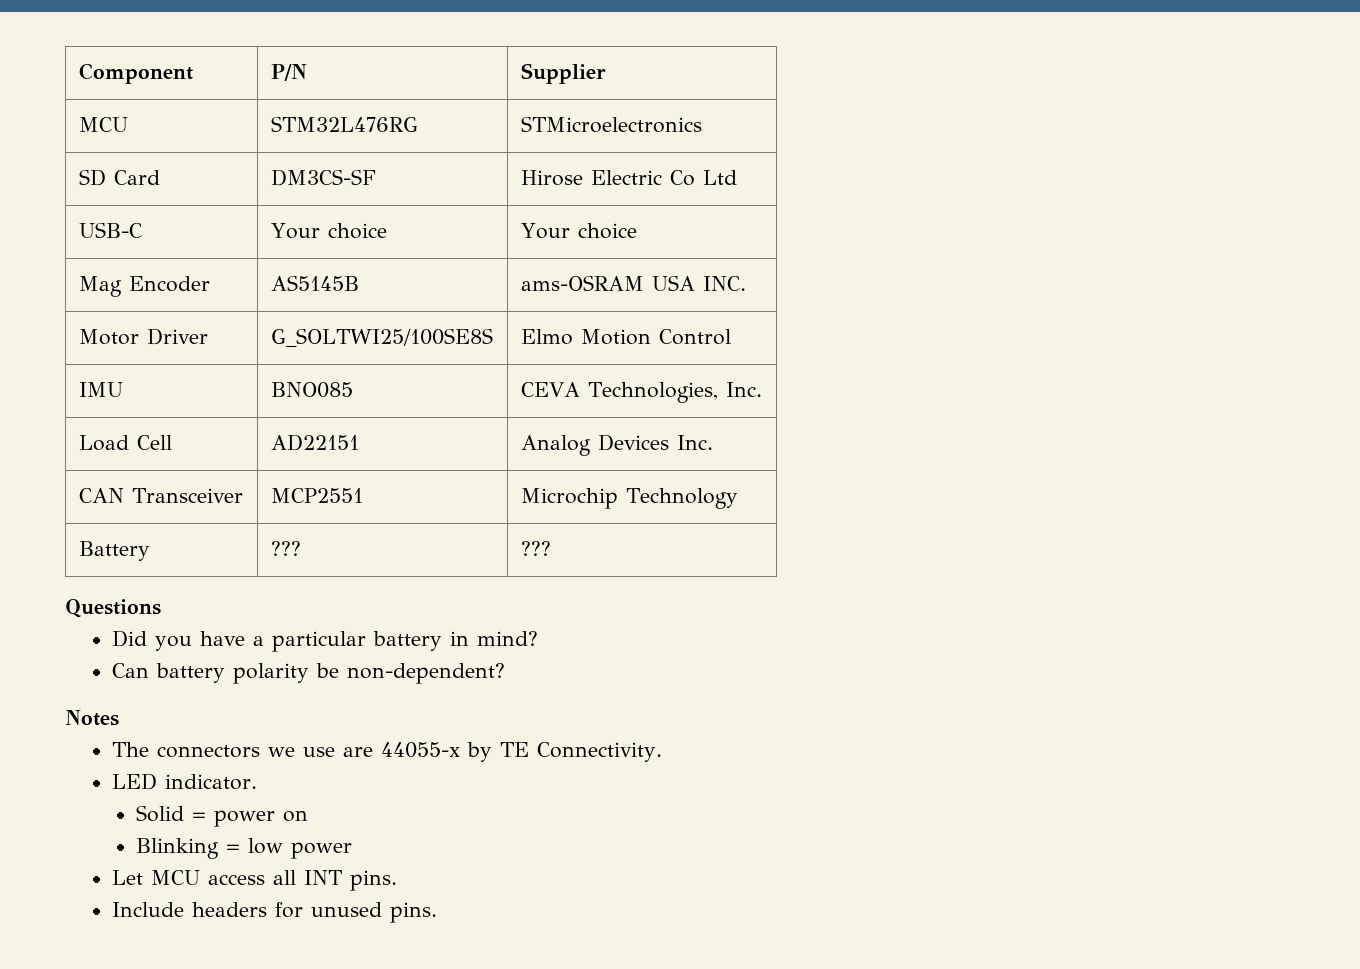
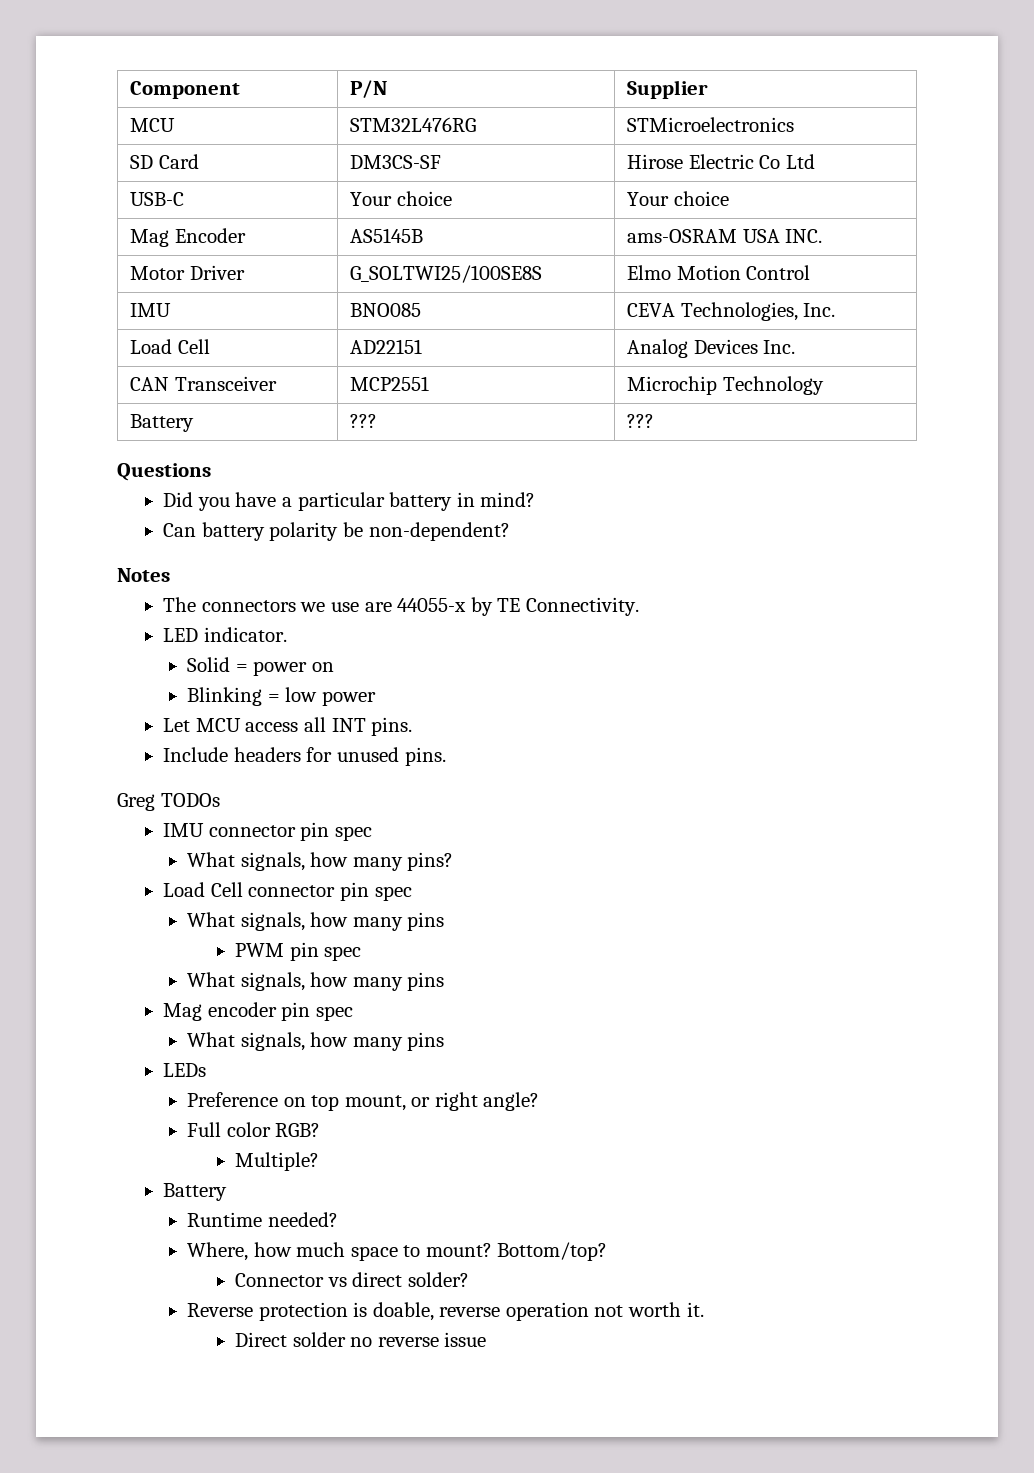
(438, 912) none -> [117,793,220,811] [163,822,373,841] [187,852,454,871] [163,882,412,901] [187,912,445,931] [235,942,362,961] [187,972,445,991] [163,1002,354,1021] [187,1032,445,1051] [163,1063,207,1077] [187,1092,540,1111] [187,1122,321,1137] [235,1152,320,1171] [163,1183,228,1201] [187,1212,338,1227] [187,1242,608,1261] [235,1272,469,1287] [187,1302,704,1321] [235,1332,487,1347] // Greg TODOs // IMU connector pin spec // What signals, how many pins? // Load Cell connector pin spec // What signals, how many pins // PWM pin spec // What signals, how many pins // Mag encoder pin spec // What signals, how many pins // LEDs // Preference on top mount, or right angle? // Full color RGB? // Multiple? // Battery // Runtime needed? // Where, how much space to mount? Bottom/top? // Connector vs direct solder? // Reverse protection is doable, reverse operation not worth it. // Direct solder no reverse issue

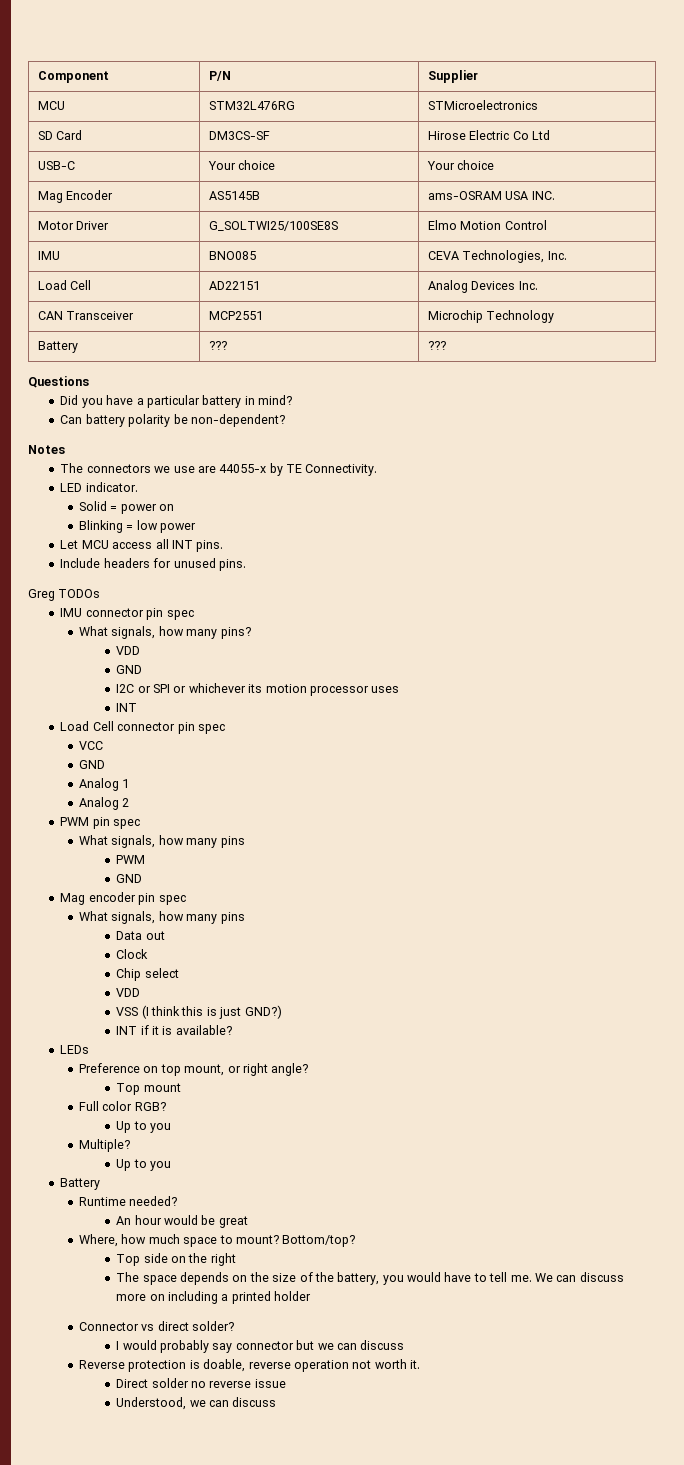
(454, 861) none -> [116,646,141,655] [116,665,143,674] [116,683,400,696] [116,703,138,712] // VDD // GND // I2C or SPI or whichever its motion processor uses // INT
(412, 893) none -> [79,741,104,750] [79,760,106,769] [79,778,130,791] [79,797,130,810] [60,817,141,829] // VCC // GND // Analog 1 // Analog 2 // PWM pin spec
[289,942,362,961] [187,972,445,991] pin spec // What signals, how many pins -> [116,874,143,883] // GND
(445, 1041) none -> [116,931,165,940] [116,949,149,959] [116,968,179,981] [116,988,141,997] [116,1005,282,1019] [116,1025,232,1035] // Data out // Clock // Chip select // VDD // VSS (I think this is just GND?) // INT if it is available?
(540, 1101) none -> [116,1083,181,1095] // Top mount
[235,1152,320,1171] [163,1183,228,1201] [187,1212,338,1227] Multiple? // Battery // Runtime needed? -> [116,1121,172,1133] [79,1139,131,1152] [116,1159,172,1171] [60,1178,101,1190] [79,1196,178,1206] [116,1215,248,1228] Up to you // Multiple? // Up to you // Battery // Runtime needed? // An hour would be great
[235,1272,469,1287] Connector vs direct solder? -> [116,1253,236,1266] [116,1272,624,1285] [116,1291,312,1304] [79,1321,235,1331] [116,1340,405,1353] Top side on the right // The space depends on the size of the battery, you would have to tell me. We can discuss more on including a printed holder // Connector vs direct solder? // I would probably say connector but we can discuss
(487, 1339) none -> [116,1397,277,1410] // Understood, we can discuss

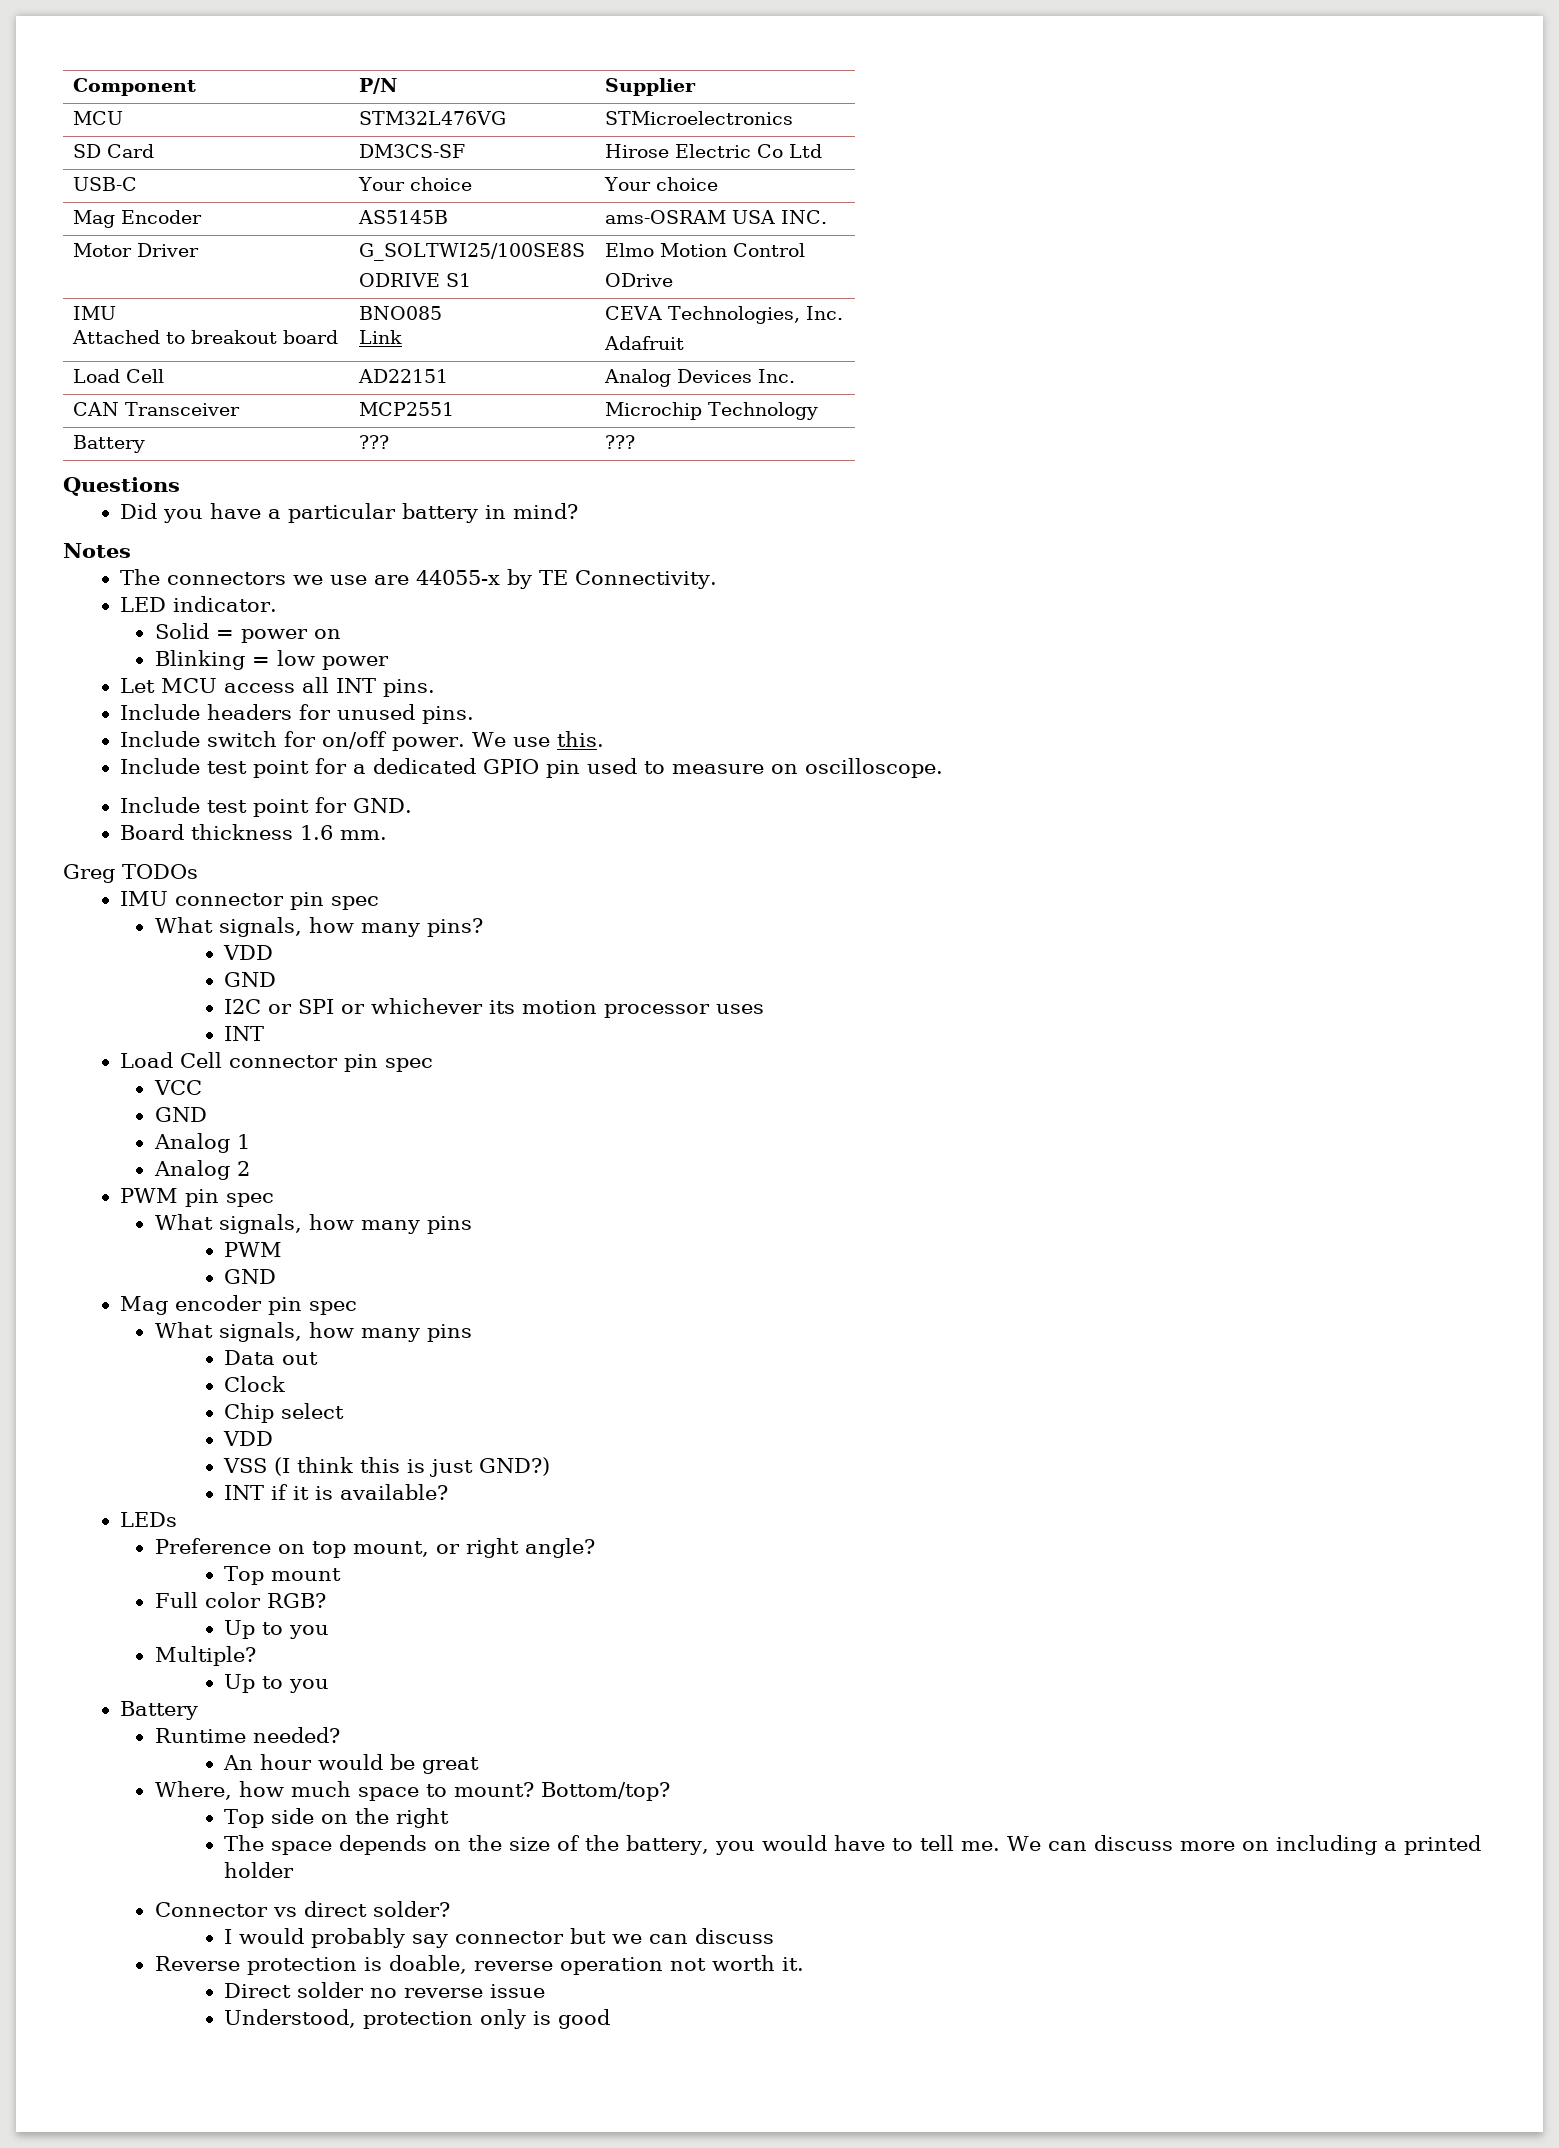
[208,101,295,110] STM32L476RG -> [358,111,506,125] STM32L476VG
(338, 226) none -> [358,273,471,287] // ODRIVE S1
[37,251,60,260] // IMU -> [604,273,673,287] [72,306,116,320] [71,330,338,344] // ODrive // IMU // Attached to breakout board
(256, 255) none -> [358,330,402,344] // Link
(567, 255) none -> [603,336,684,350] // Adafruit
[60,414,285,427] // Can battery polarity be non-dependent? -> (579, 511) none
(246, 565) none -> [120,731,605,751] [120,758,944,778] [120,797,413,817] [120,824,388,840] // Include switch for on/off power. We use this. // Include test point for a dedicated GPIO pin used to measure on oscilloscope. // Include test point for GND. // Board thickness 1.6 mm.
[189,1397,277,1407] we can discuss -> [363,2009,611,2029] protection only is good

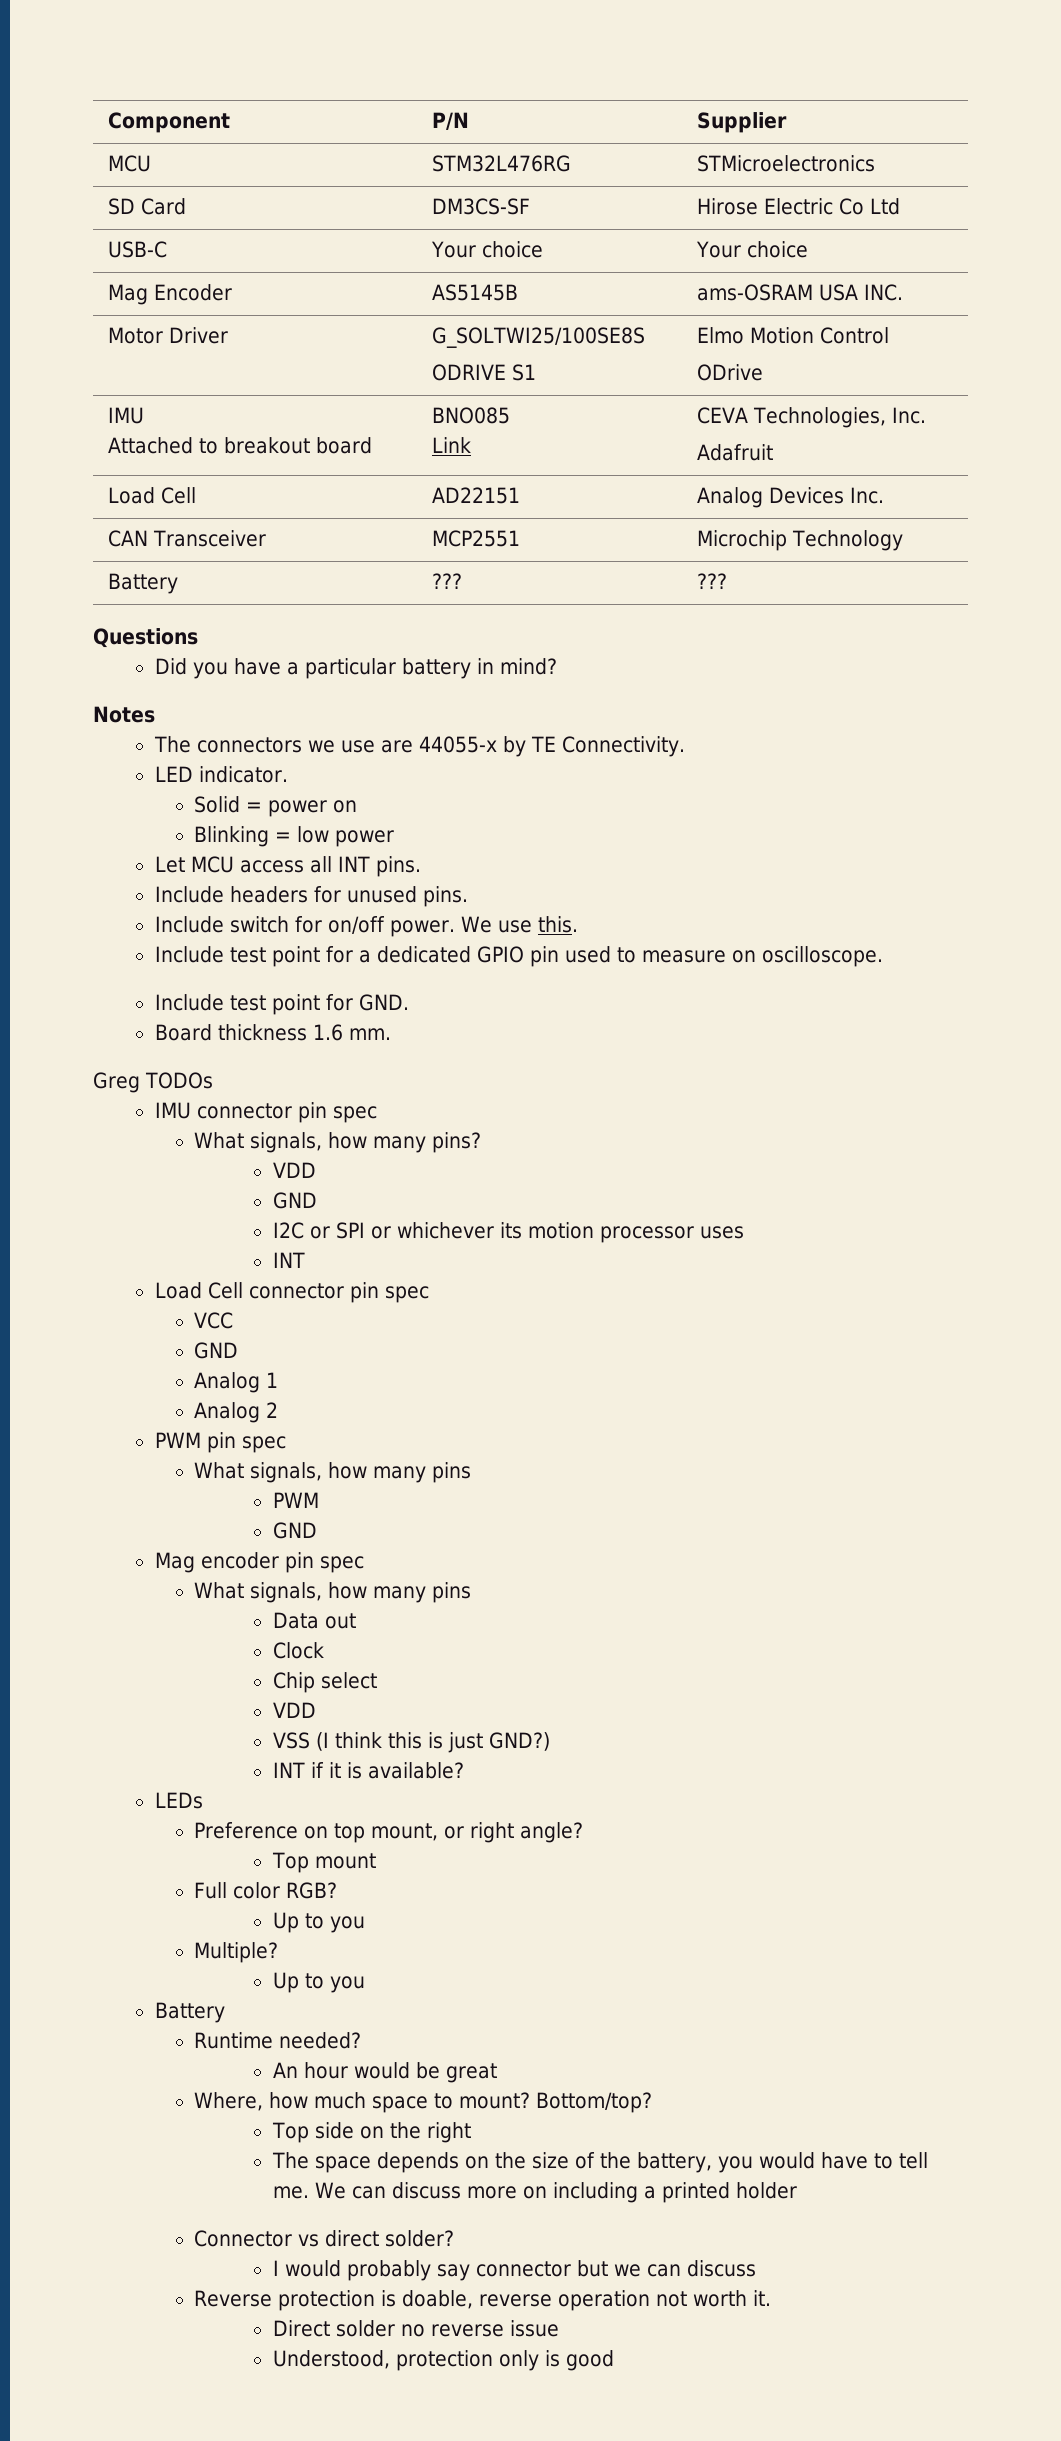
[358,111,506,125] STM32L476VG -> [432,155,572,172] STM32L476RG

